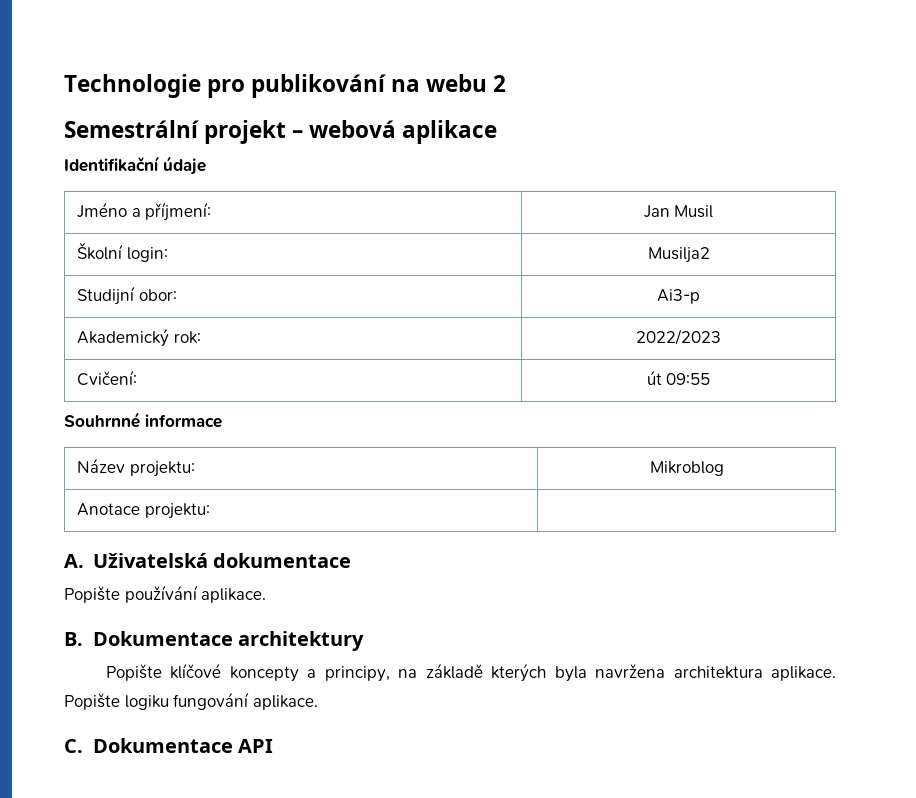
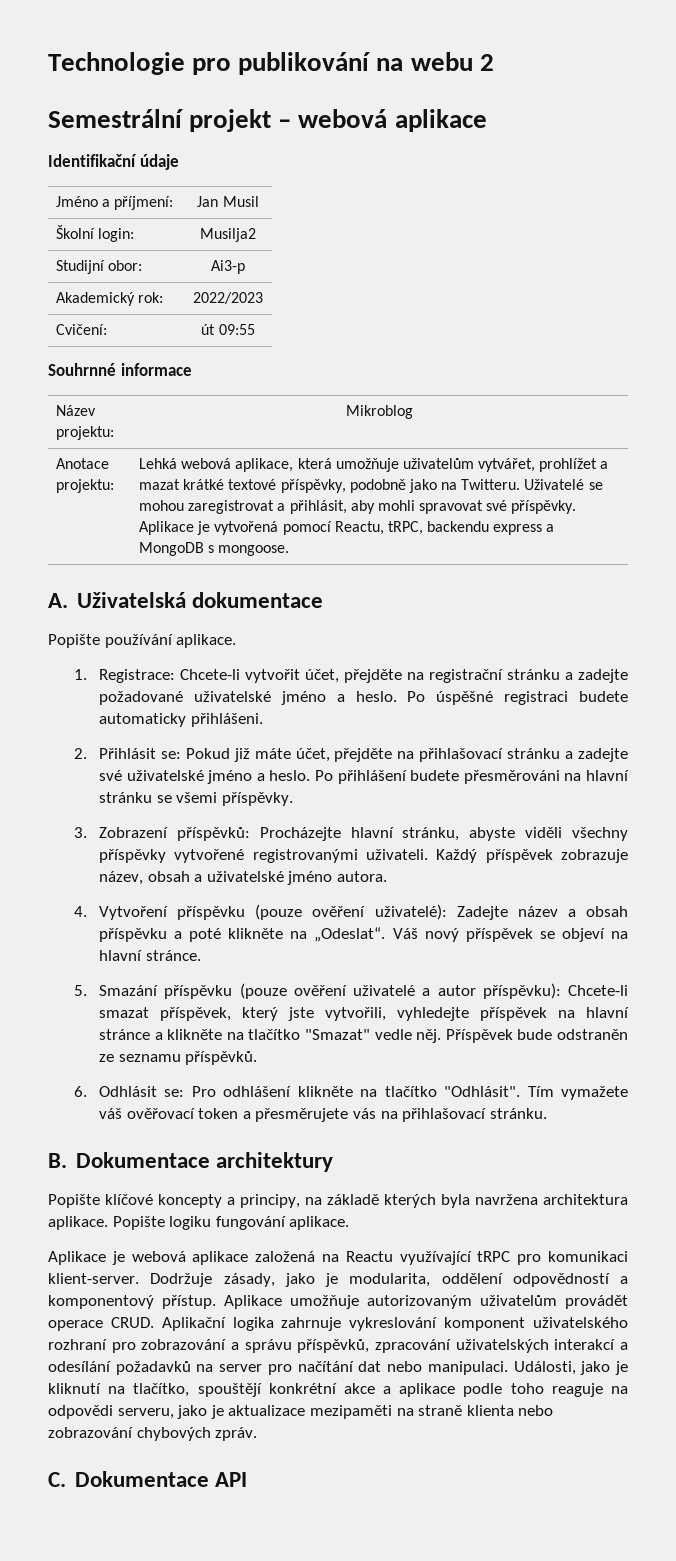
(210, 511) none -> [138,458,609,472] [138,479,603,493] [138,500,577,514] [138,521,555,535] [138,542,290,556] Lehká webová aplikace, která umožňuje uživatelům vytvářet, prohlížet a mazat krátké textové příspěvky, podobně jako na Twitteru. Uživatelé se mohou zaregistrovat a přihlásit, aby mohli spravovat své příspěvky. Aplikace je vytvořená pomocí Reactu, tRPC, backendu express a MongoDB s mongoose.
(267, 595) none -> [73,669,628,683] [99,691,628,705] [99,713,263,727] [73,748,628,762] [99,770,630,784] [99,792,293,806] [73,827,628,841] [99,849,628,863] [99,871,387,885] [73,904,628,920] [99,927,628,942] [99,950,201,961] [73,983,628,999] [99,1007,629,1021] [99,1029,628,1043] [99,1051,258,1065] [73,1086,628,1100] [99,1108,547,1122] // 1. Registrace: Chcete-li vytvořit účet, přejděte na registrační stránku a zadejte požadované uživatelské jméno a heslo. Po úspěšné registraci budete automaticky přihlášeni. // 2. Přihlásit se: Pokud již máte účet, přejděte na přihlašovací stránku a zadejte své uživatelské jméno a heslo. Po přihlášení budete přesměrováni na hlavní stránku se všemi příspěvky. // 3. Zobrazení příspěvků: Procházejte hlavní stránku, abyste viděli všechny příspěvky vytvořené registrovanými uživateli. Každý příspěvek zobrazuje název, obsah a uživatelské jméno autora. // 4. Vytvoření příspěvku (pouze ověření uživatelé): Zadejte název a obsah příspěvku a poté klikněte na „Odeslat“. Váš nový příspěvek se objeví na hlavní stránce. // 5. Smazání příspěvku (pouze ověření uživatelé a autor příspěvku): Chcete-li smazat příspěvek, který jste vytvořili, vyhledejte příspěvek na hlavní stránce a klikněte na tlačítko "Smazat" vedle něj. Příspěvek bude odstraněn ze seznamu příspěvků. // 6. Odhlásit se: Pro odhlášení klikněte na tlačítko "Odhlásit". Tím vymažete váš ověřovací token a přesměrujete vás na přihlašovací stránku.
(318, 702) none -> [48,1251,629,1265] [48,1273,628,1287] [48,1295,628,1309] [48,1317,628,1331] [48,1339,628,1353] [48,1361,629,1375] [48,1383,628,1397] [48,1405,554,1419] [48,1427,258,1441] // Aplikace je webová aplikace založená na Reactu využívající tRPC pro komunikaci klient-server. Dodržuje zásady, jako je modularita, oddělení odpovědností a komponentový přístup. Aplikace umožňuje autorizovaným uživatelům provádět operace CRUD. Aplikační logika zahrnuje vykreslování komponent uživatelského rozhraní pro zobrazování a správu příspěvků, zpracování uživatelských interakcí a odesílání požadavků na server pro načítání dat nebo manipulaci. Události, jako je kliknutí na tlačítko, spouštějí konkrétní akce a aplikace podle toho reaguje na odpovědi serveru, jako je aktualizace mezipaměti na straně klienta nebo zobrazování chybových zpráv.

